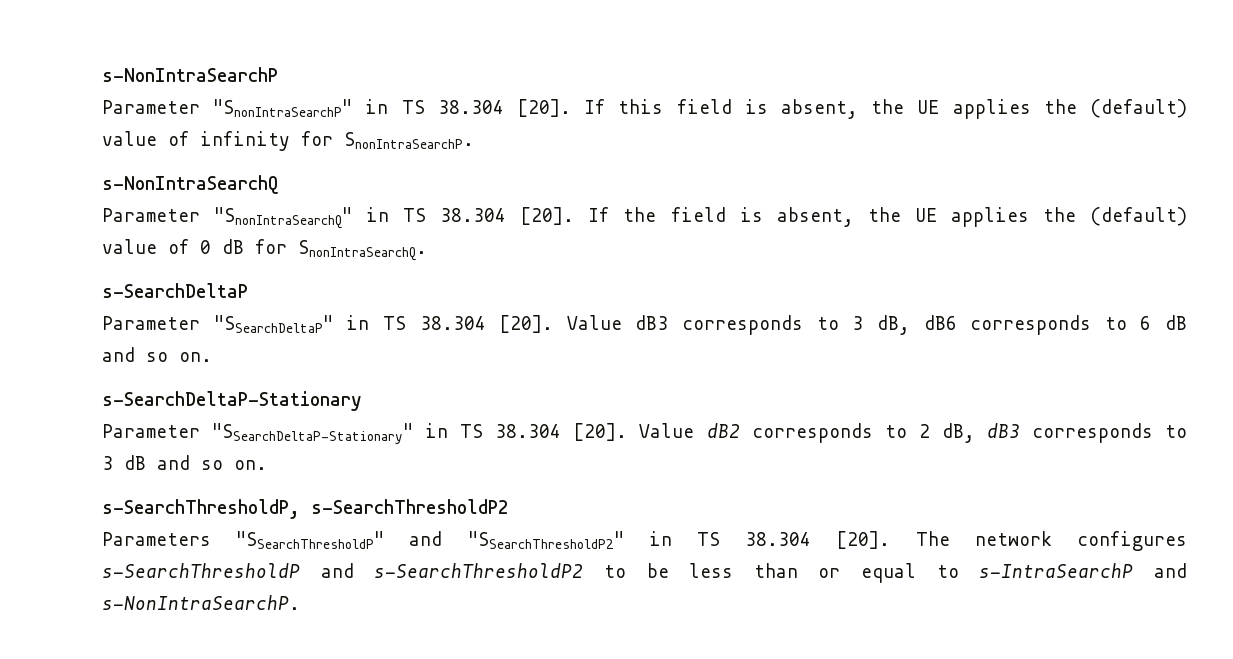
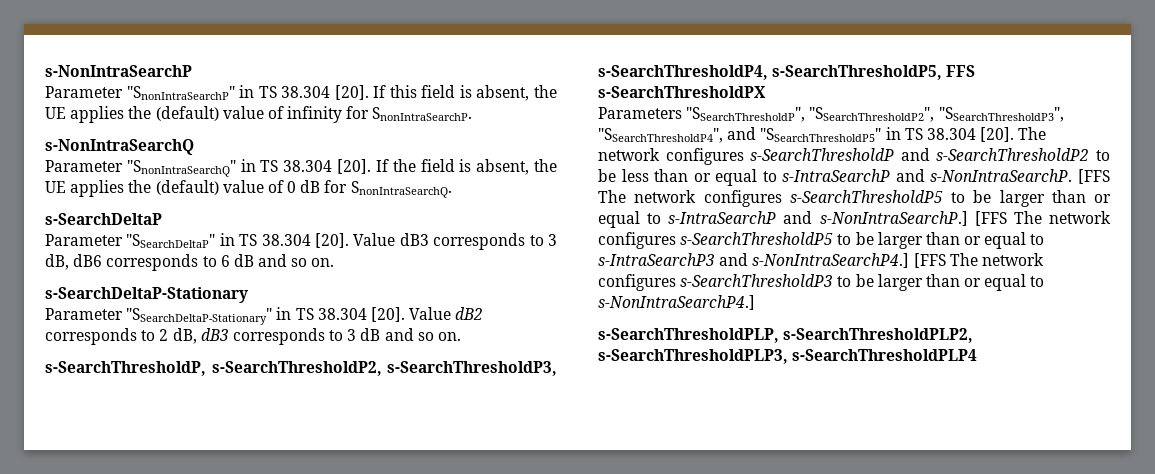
[311,499,509,514] [102,531,624,549] s-SearchThresholdP2 // Parameters "SSearchThresholdP" and "SSearchThresholdP2" -> [211,361,557,376] [598,65,976,80] [598,86,766,98] [598,107,1064,122] [598,127,882,143] s-SearchThresholdP2, s-SearchThresholdP3, s-SearchThresholdP4, s-SearchThresholdP5, FFS s-SearchThresholdPX // Parameters "SSearchThresholdP", "SSearchThresholdP2", "SSearchThresholdP3", "SSearchThresholdP4", and "SSearchThresholdP5"
(300, 602) none -> [1078,169,1110,184] [598,190,1111,207] [598,211,1111,228] [598,232,1045,249] [598,253,1044,268] [598,274,1045,291] [598,295,755,310] [598,328,974,343] [598,349,978,364] [FFS The network configures s-SearchThresholdP5 to be larger than or equal to s-IntraSearchP and s-NonIntraSearchP.] [FFS The network configures s-SearchThresholdP5 to be larger than or equal to s-IntraSearchP3 and s-NonIntraSearchP4.] [FFS The network configures s-SearchThresholdP3 to be larger than or equal to s-NonIntraSearchP4.] // s-SearchThresholdPLP, s-SearchThresholdPLP2, s-SearchThresholdPLP3, s-SearchThresholdPLP4

